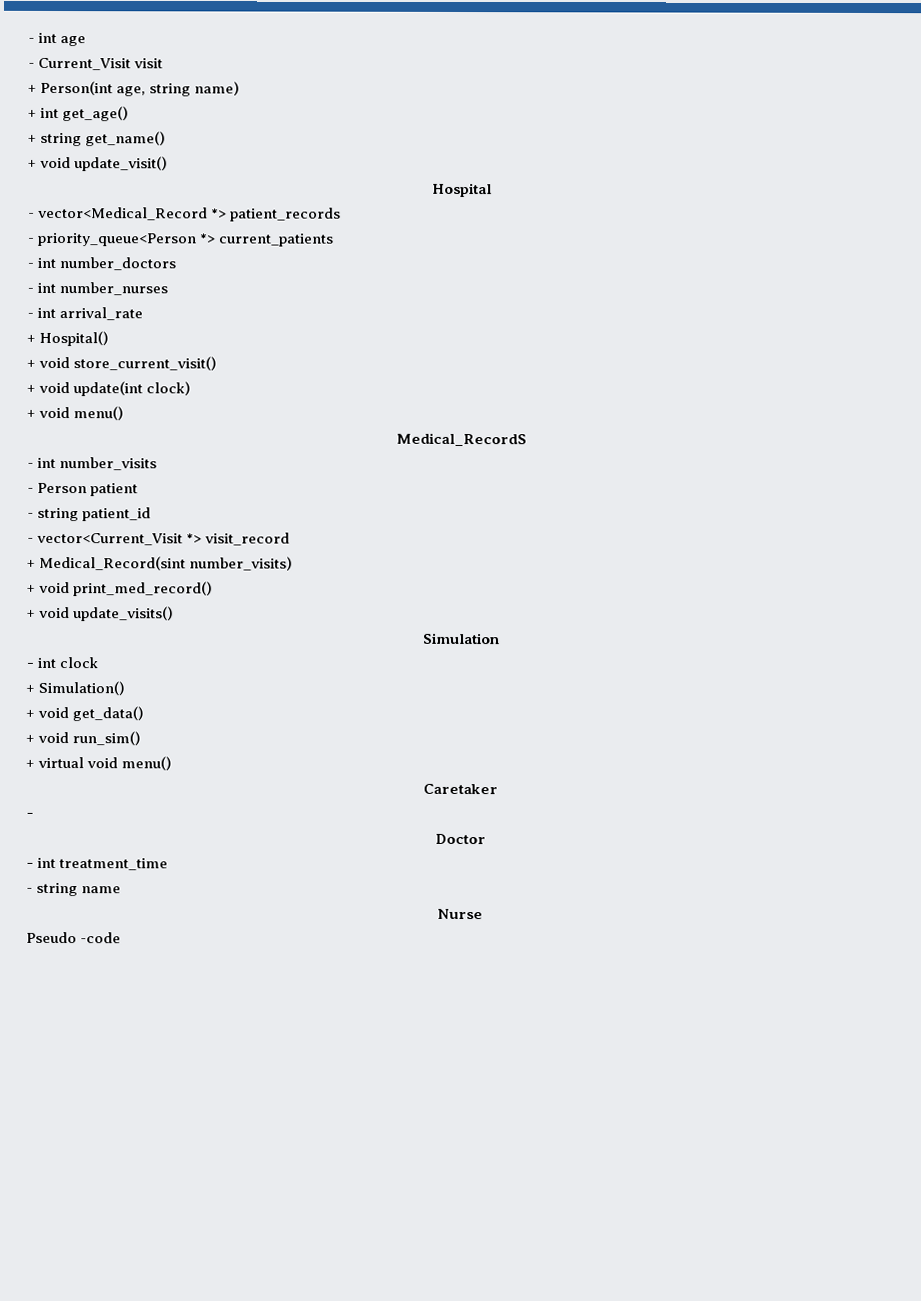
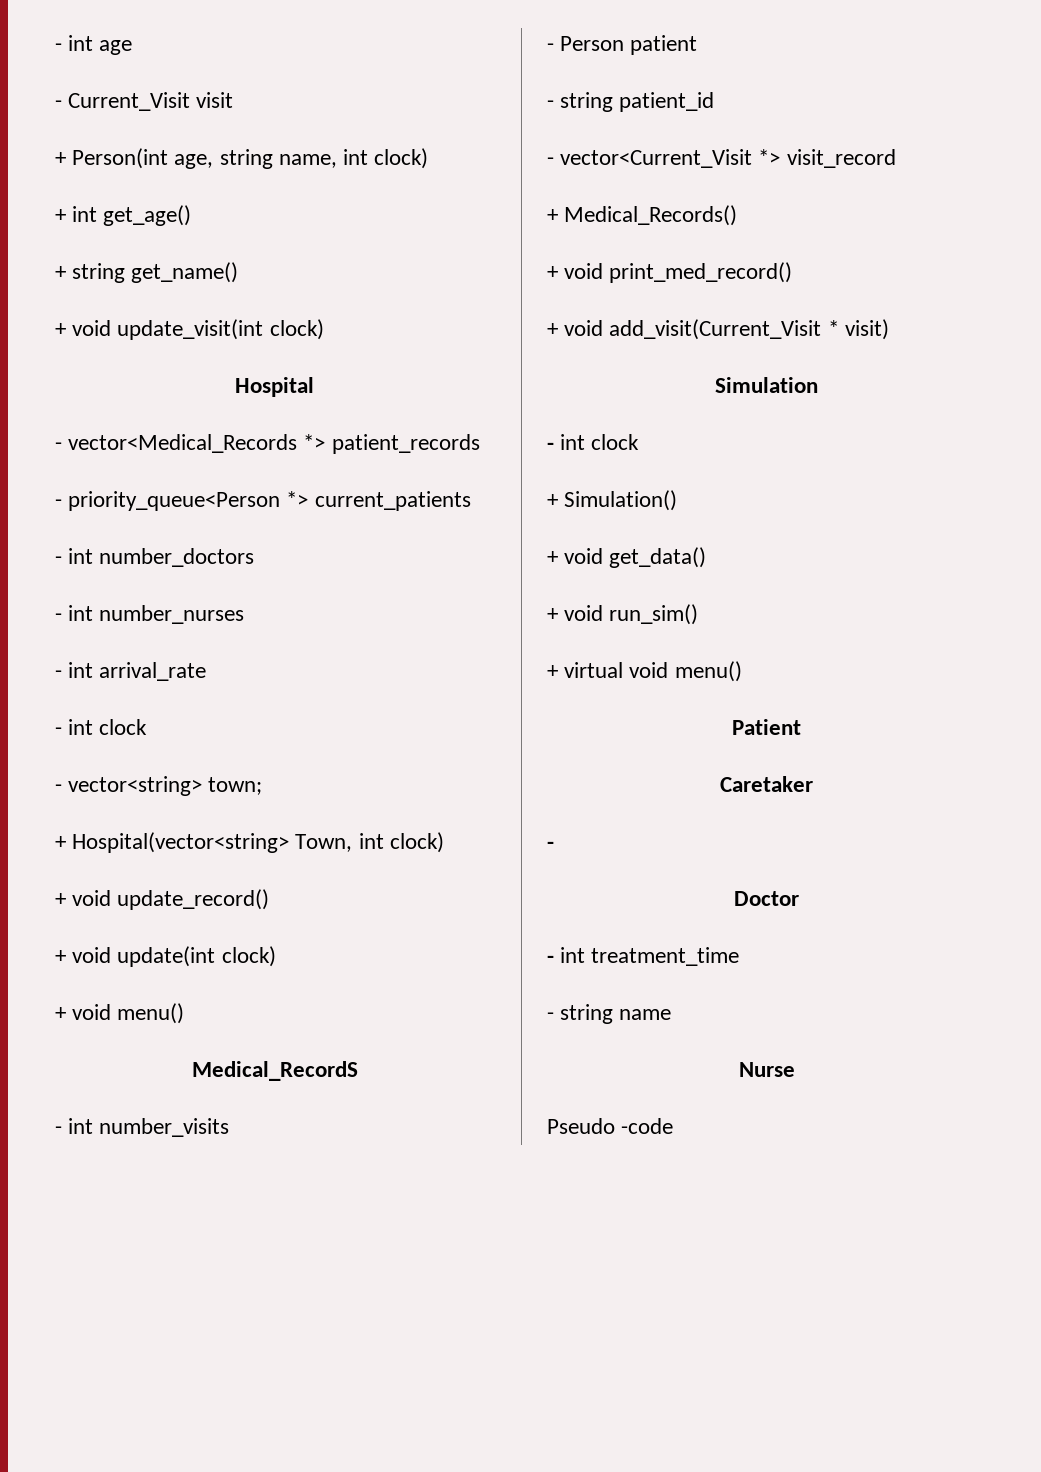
[194,81,241,96] name) -> [278,148,429,169] name, int clock)
[74,156,169,172] update_visit() -> [117,319,324,340] update_visit(int clock)
[38,206,209,221] vector<Medical_Record -> [68,434,298,453] vector<Medical_Records
[27,330,110,347] [27,356,218,371] + Hospital() // + void store_current_visit() -> [55,719,148,735] [55,776,263,796] [55,832,444,853] [55,889,270,910] - int clock // - vector<string> town; // + Hospital(vector<string> Town, int clock) // + void update_record()
[39,555,294,571] Medical_Record(sint number_visits) -> [564,205,738,226] Medical_Records()
[73,606,175,622] update_visits() -> [609,319,889,340] add_visit(Current_Visit * visit)
(173, 763) none -> [732,719,801,735] // Patient

